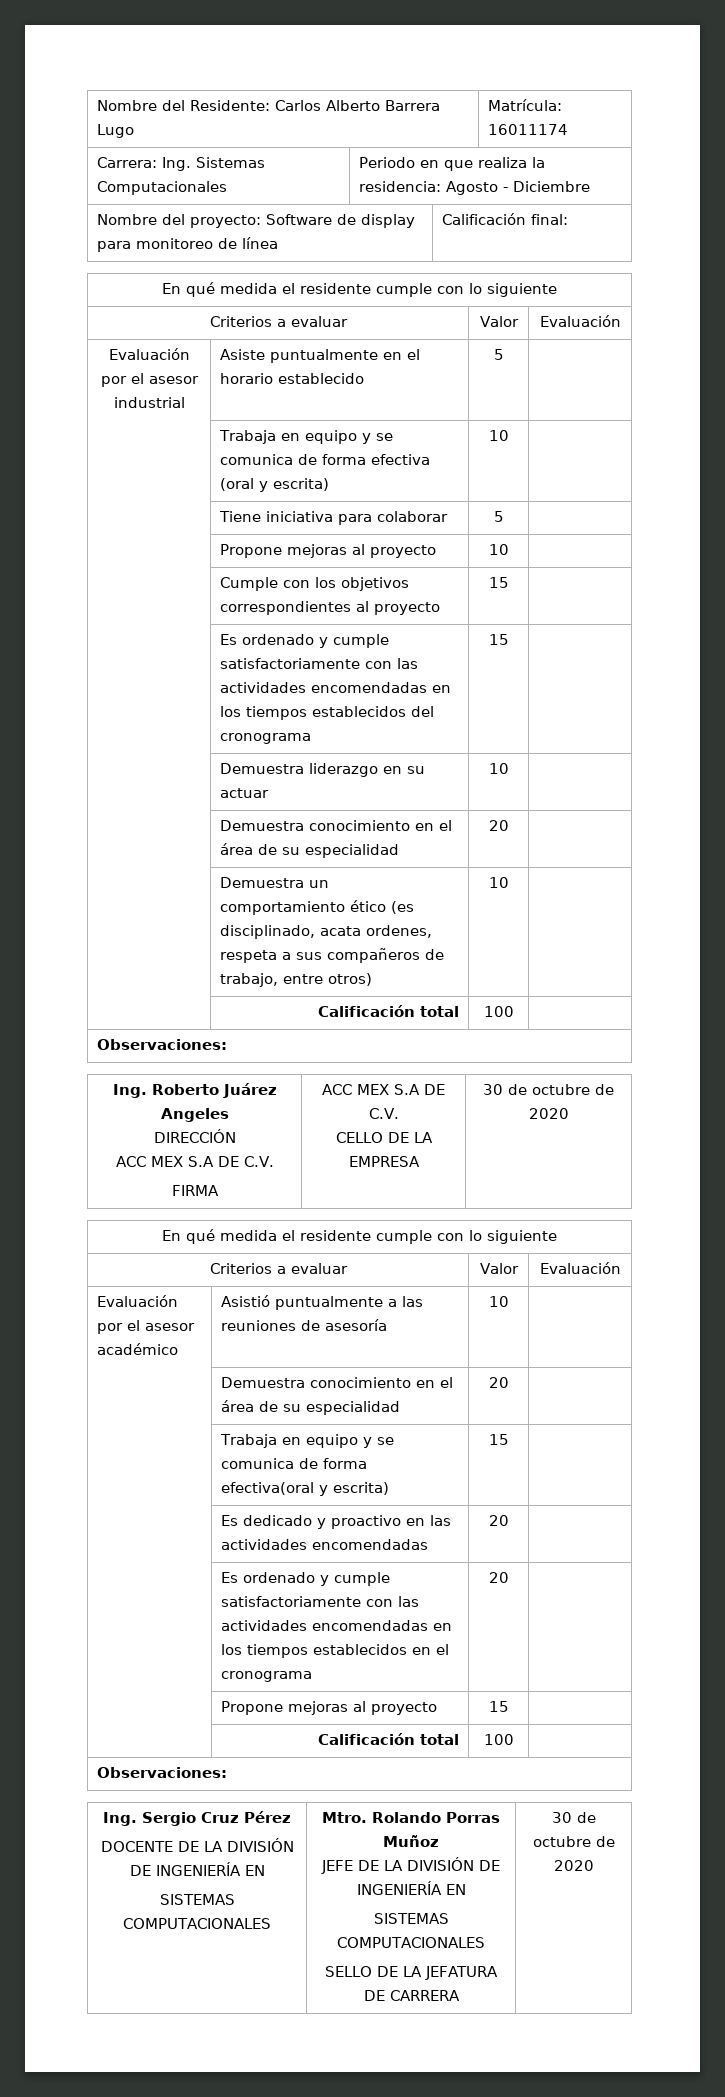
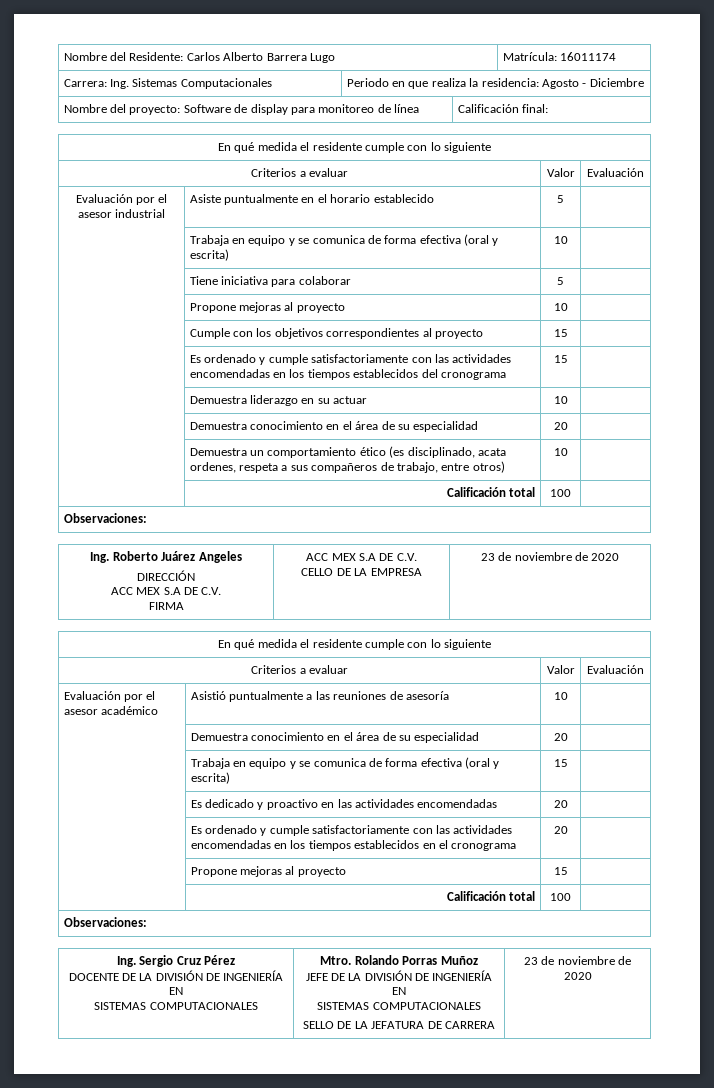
[483,1084,590,1095] 30 de octubre -> [480,552,572,561] 23 de noviembre
[221,1482,315,1495] efectiva(oral -> [420,757,491,769] efectiva (oral
[551,1812,596,1823] [532,1836,591,1847] 30 de octubre -> [523,956,615,965] 23 de noviembre

